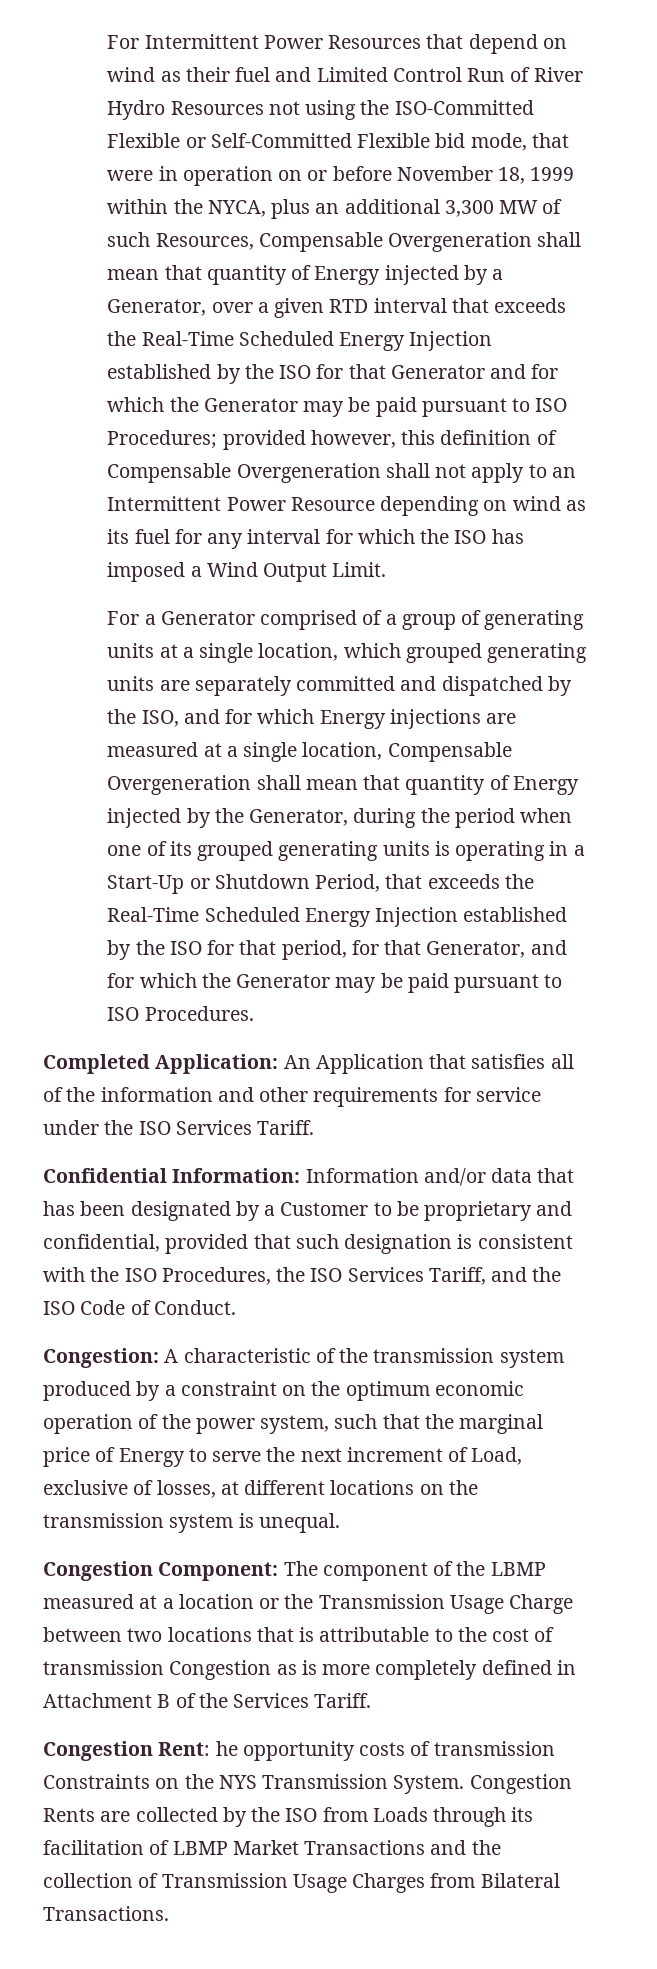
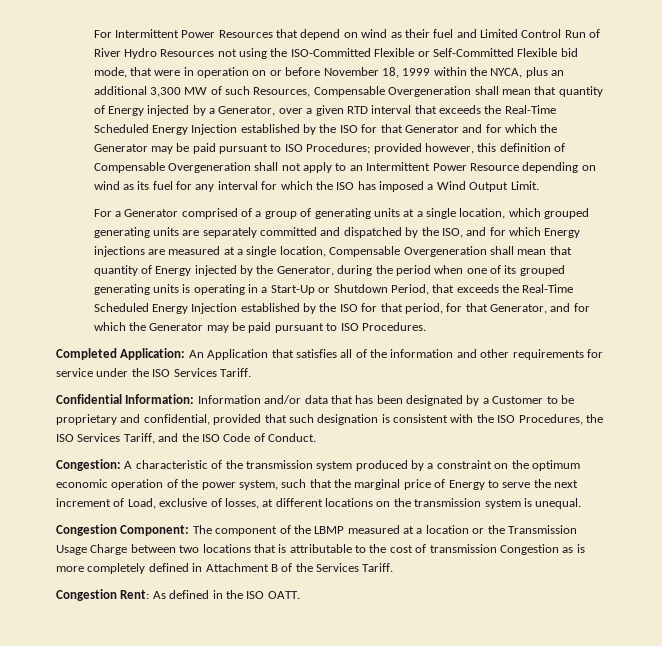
[215,1741,555,1761] [43,1774,572,1794] [43,1807,534,1827] [43,1840,501,1855] [43,1873,560,1893] [43,1906,169,1921] he opportunity costs of transmission Constraints on the NYS Transmission System. Congestion Rents are collected by the ISO from Loads through its facilitation of LBMP Market Transactions and the collection of Transmission Usage Charges from Bilateral Transactions. -> [152,590,300,599] As defined in the ISO OATT.

